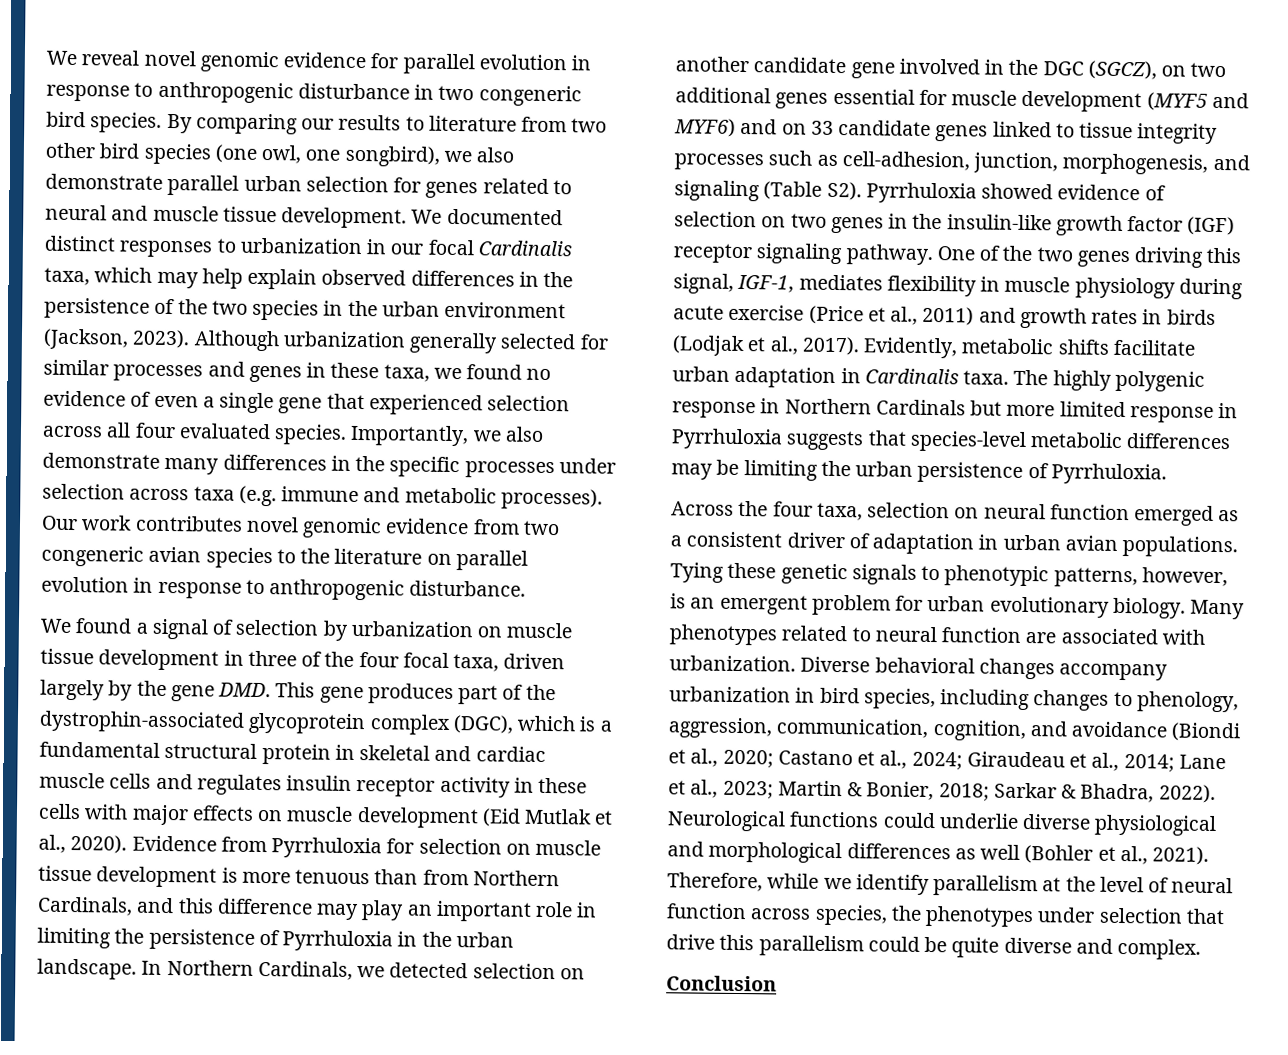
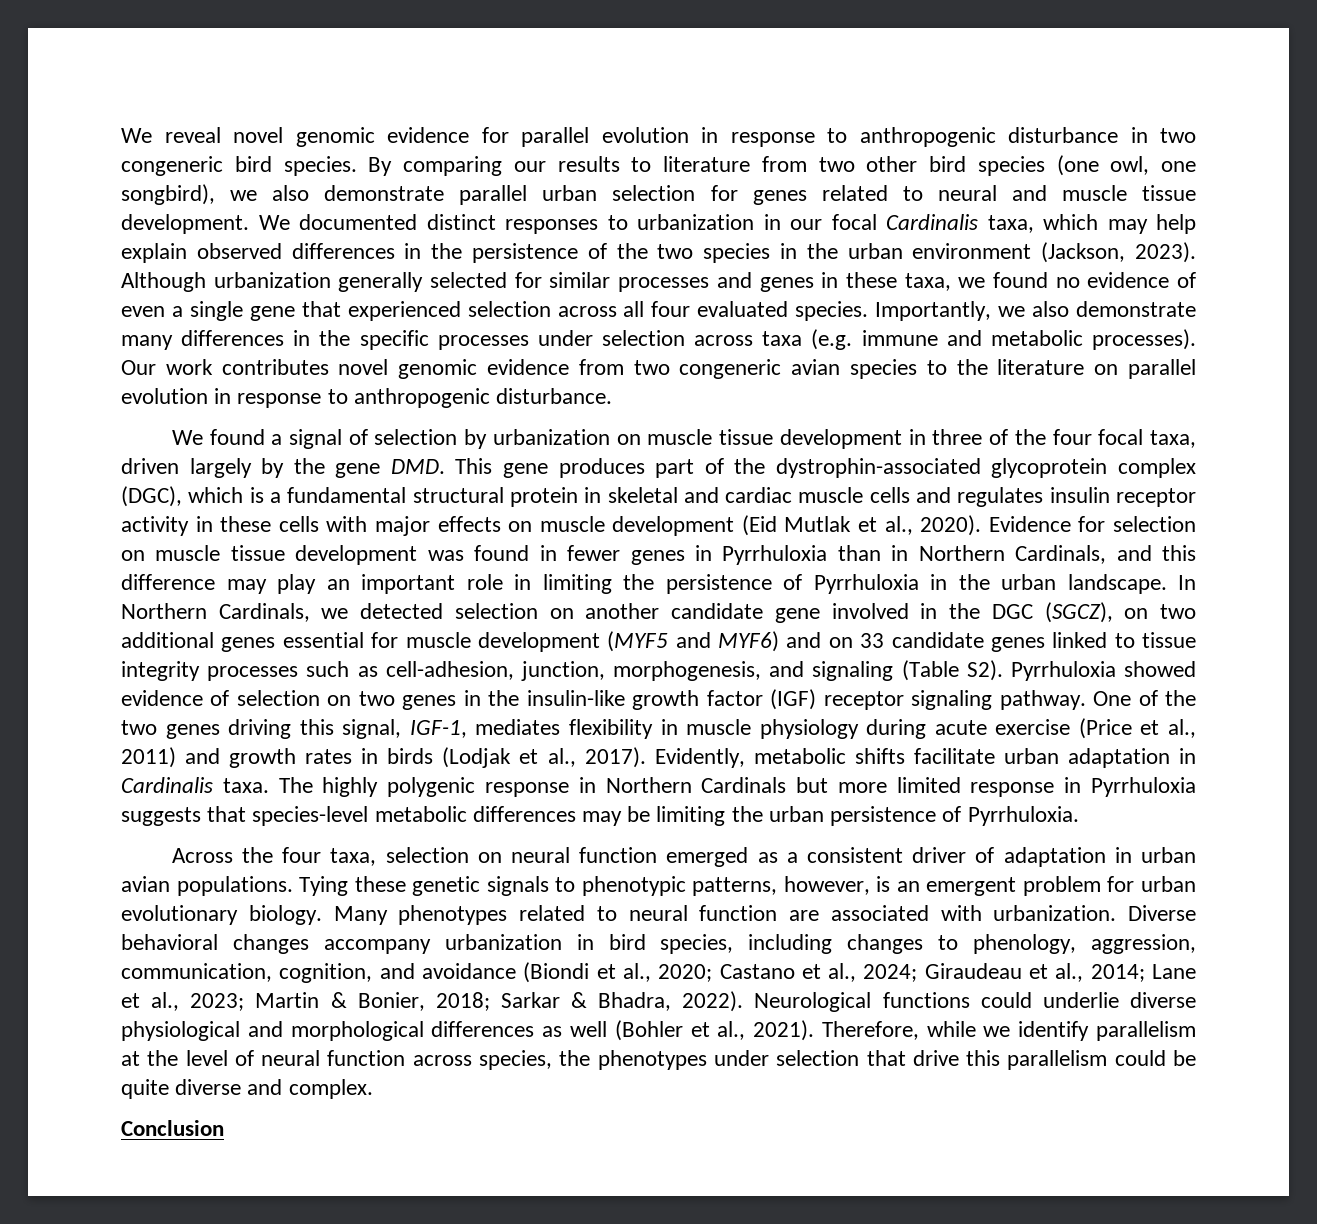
[220,836,383,859] from Pyrrhuloxia -> (1071, 524) none
[221,867,469,886] is more tenuous than from -> [427,545,909,565] was found in fewer genes in Pyrrhuloxia than in

